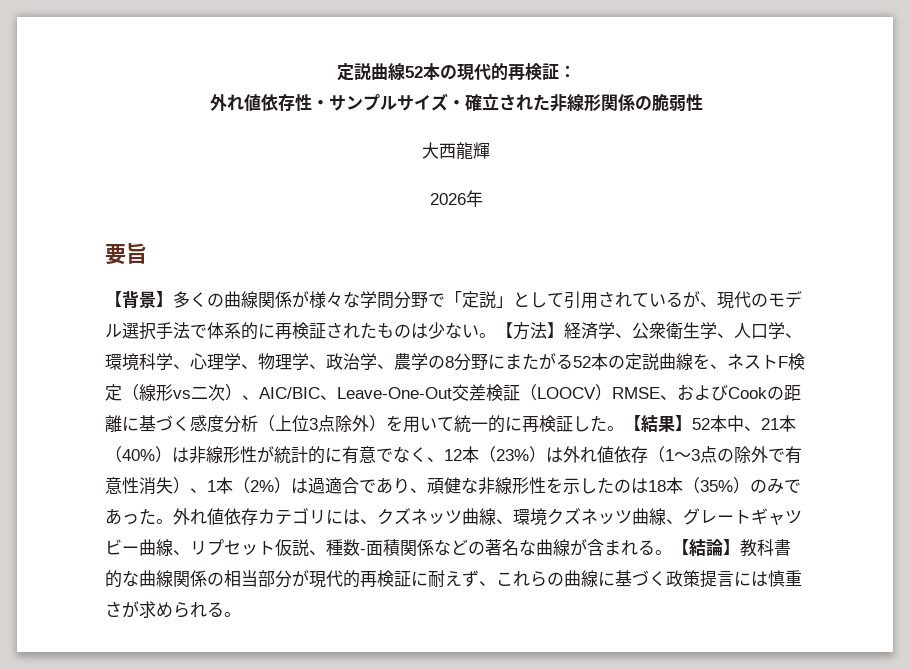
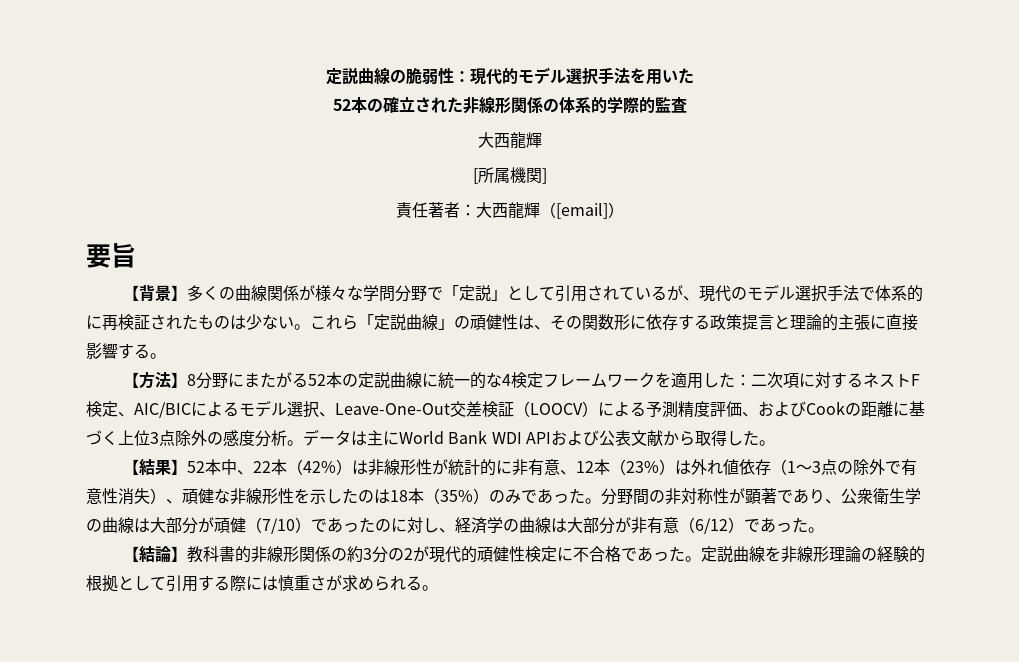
[336,63,576,81] [209,93,465,111] 定説曲線52本の現代的再検証： // 外れ値依存性・サンプルサイズ・ -> [325,67,694,85] [332,97,383,113] 定説曲線の脆弱性：現代的モデル選択手法を用いた // 52本の
[651,94,703,112] [422,142,490,159] [429,190,483,207] 脆弱性 // 大西龍輝 // 2026年 -> [558,96,687,113] [477,132,542,148] [472,167,547,184] [395,202,624,219] 体系的学際的監査 // 大西龍輝 // [所属機関] // 責任著者：大西龍輝（[email]）
[496,322,802,340] [105,353,445,371] 【方法】経済学、公衆衛生学、人口学、環境科学、心理学、物理学、政治学、農学の -> [310,314,918,331] [86,343,166,359] [123,371,188,389] これら「定説曲線」の頑健性は、その関数形に依存する政策提言と理論的主張に直接影響する。 // 【方法】
[693,353,805,370] [105,384,320,401] を、ネストF検定（線形vs二次）、AIC/BIC -> [422,372,921,389] [86,400,319,418] に統一的な4検定フレームワークを適用した：二次項に対するネストF検定、AIC/BICによるモデル選択
[612,387,660,399] RMSE -> [598,401,742,418] による予測精度評価
[190,415,275,433] 感度分析（ -> (118, 438) none
[369,415,573,433] ）を用いて統一的に再検証 -> [207,429,727,447] の感度分析。データは主にWorld Bank WDI APIおよび公表文献から取得
(624, 428) none -> (775, 443) //
[761,415,796,432] [105,446,155,463] 21本（40% -> [253,459,337,475] 22本（42%
[342,446,427,464] 有意でなく -> [512,459,561,476] 非有意
[207,477,427,494] 1本（2%）は過適合であり、 -> (182, 501) none
[173,507,802,526] [105,539,672,556] 外れ値依存カテゴリには、クズネッツ曲線、環境クズネッツ曲線、グレートギャツビー曲線、リプセット仮説、種数-面積関係などの著名な曲線が含まれる。 -> [601,488,921,505] [86,517,824,534] 分野間の非対称性が顕著であり、公衆衛生学の曲線は大部分が頑健（7/10）であったのに対し、経済学の曲線は大部分が非有意（6/12）であった。 //
[122,570,734,588] な曲線関係の相当部分が現代的再検証に耐えず、これらの曲線に基づく政策提言 -> [251,546,926,563] [86,575,246,592] 非線形関係の約3分の2が現代的頑健性検定に不合格であった。定説曲線を非線形理論の経験的根拠として引用する際

